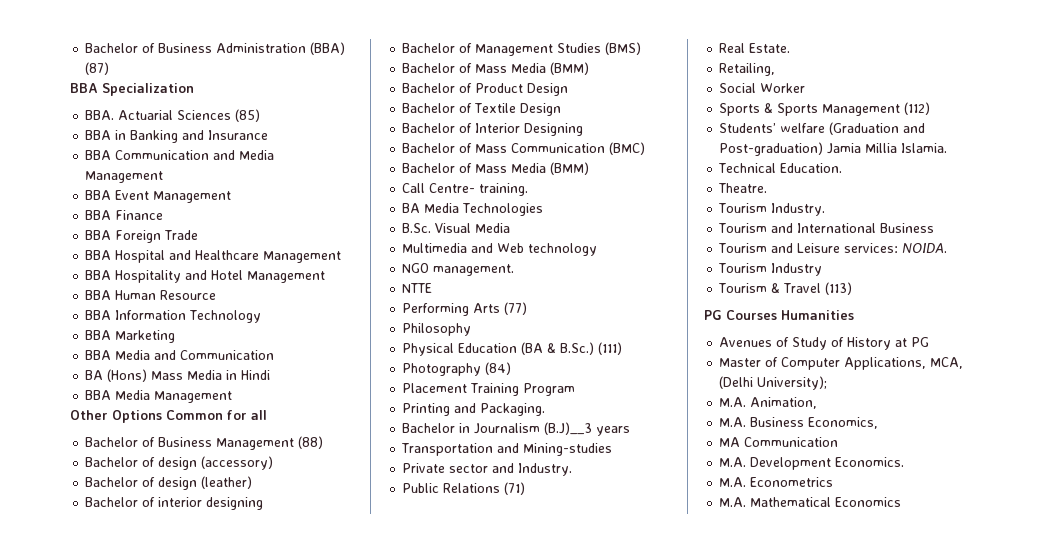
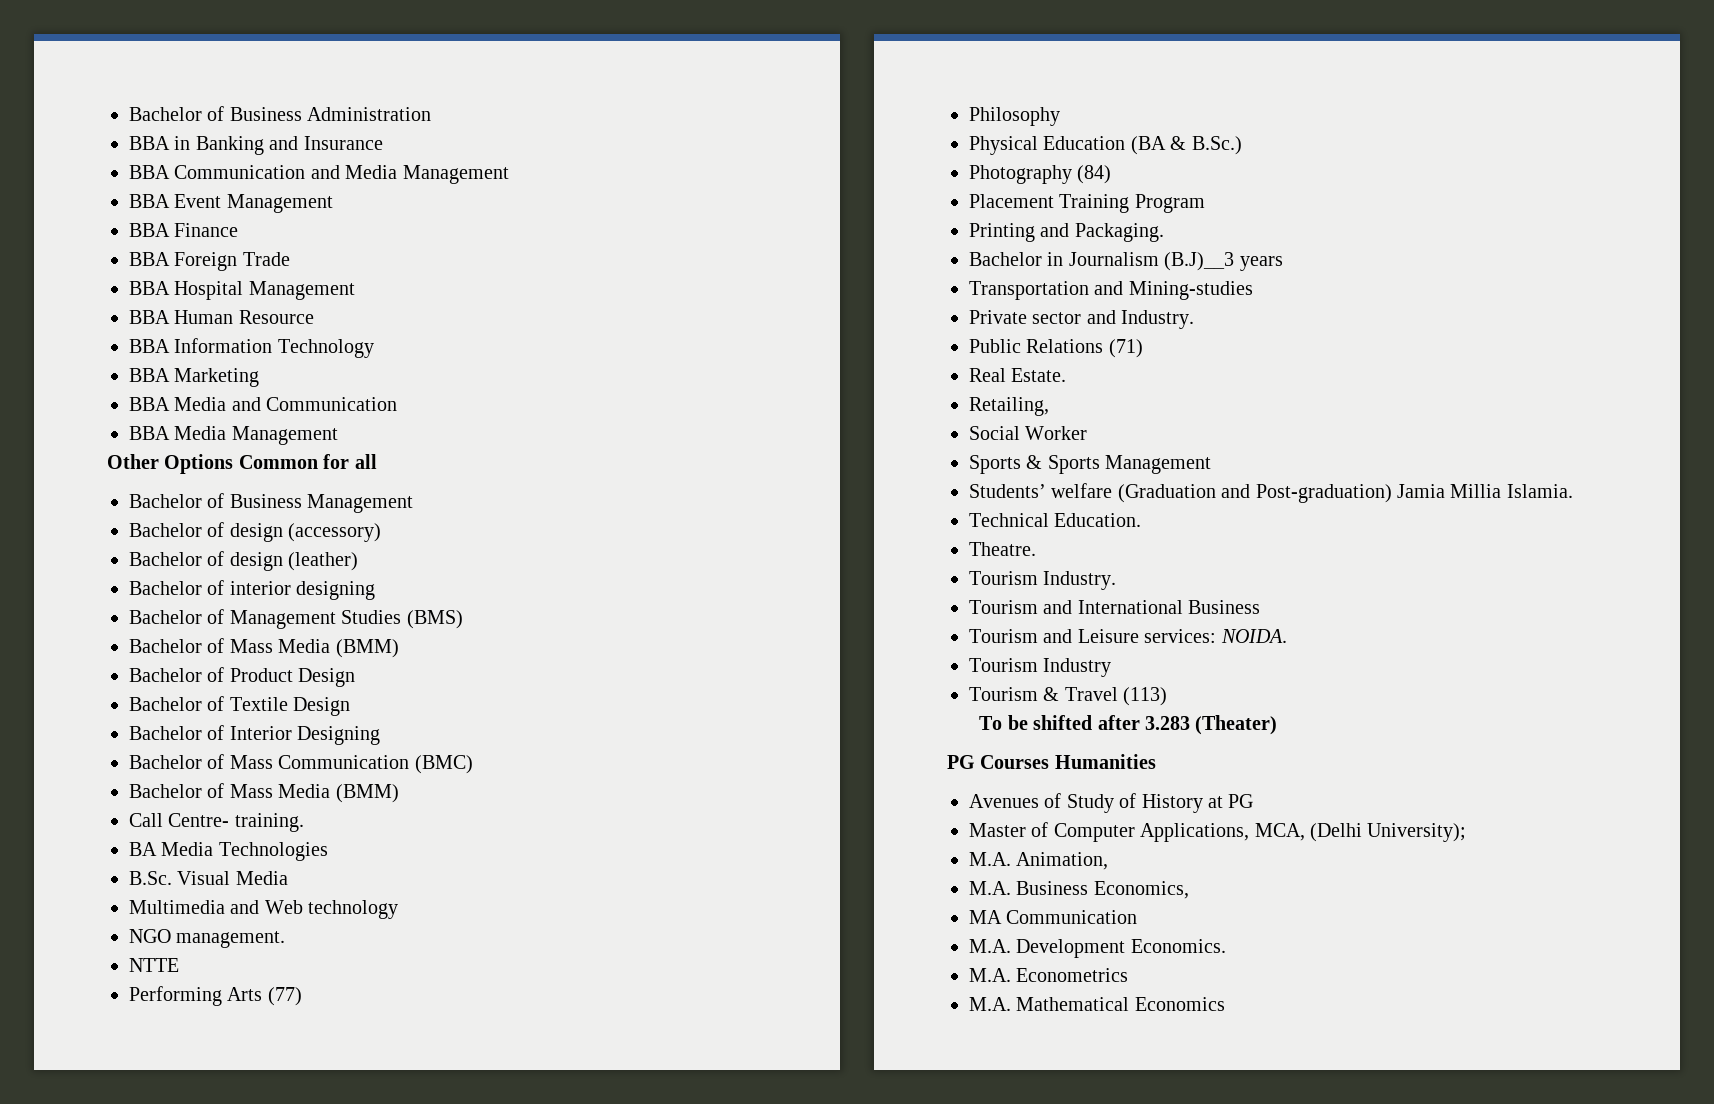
[310,42,346,55] [85,62,110,75] [70,83,194,96] [85,109,261,122] (BBA) (87) // BBA Specialization // BBA. Actuarial Sciences (85) -> (432, 114) none
[169,250,342,263] [85,270,244,283] and Healthcare Management // BBA Hospitality and Hotel -> (244, 290) none
[85,369,271,382] // BA (Hons) Mass Media in Hindi -> (398, 404) none
[298,436,324,449] (88) -> (414, 503) none
[598,342,623,355] (111) -> (1242, 145) none
[904,102,931,115] (112) -> (1212, 464) none
(853, 288) none -> [979,715,1278,735] // To be shifted after 3.283 (Theater)

